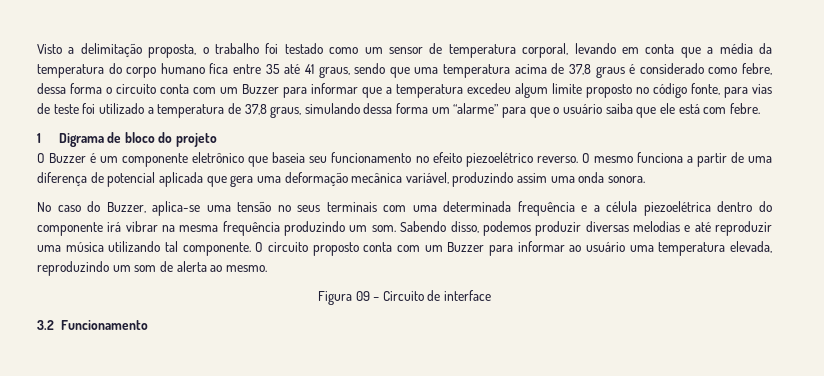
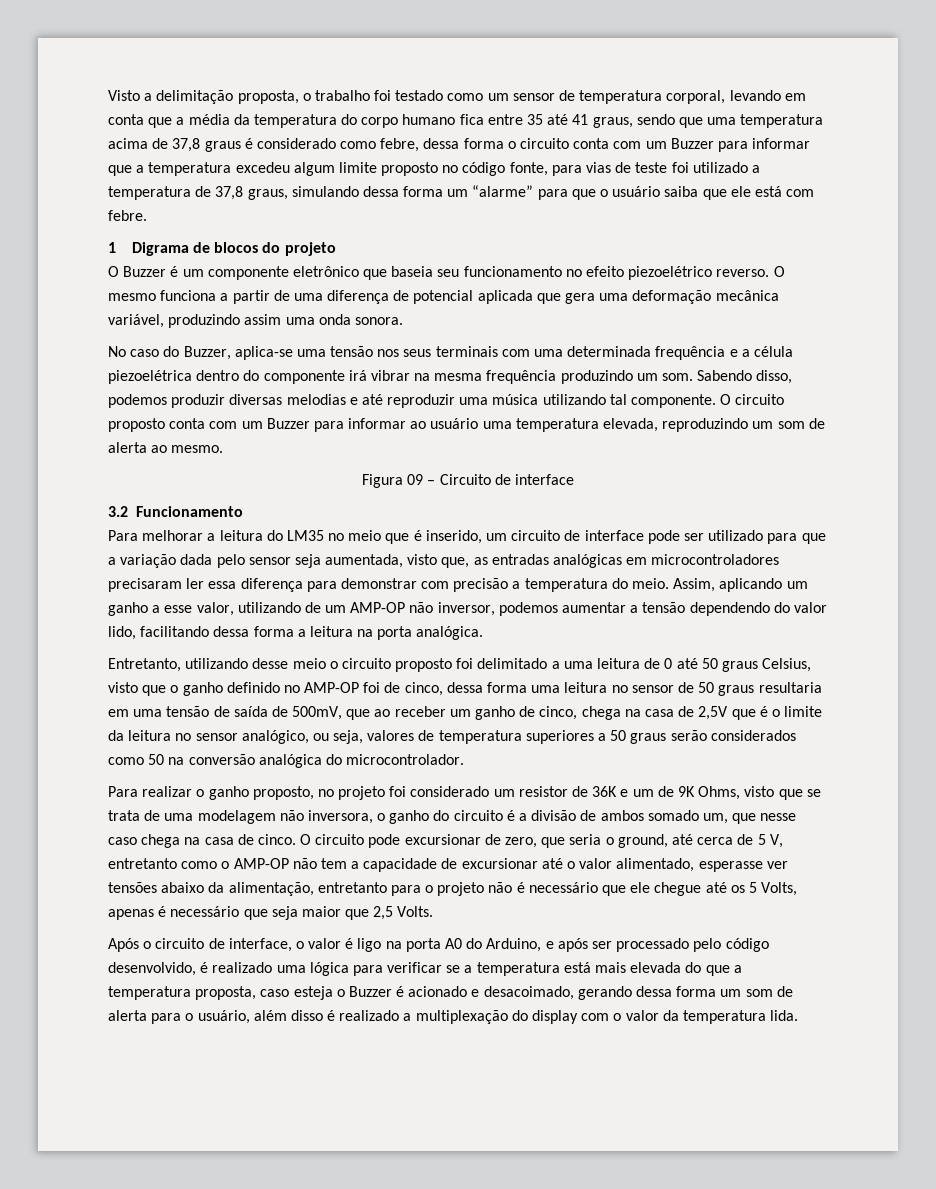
[124,132,155,143] bloco -> [214,242,259,253] blocos
[277,205,291,212] no -> [377,349,400,357] nos
(148, 325) none -> [108,530,826,544] [108,554,780,568] [108,578,808,592] [108,602,827,616] [108,626,484,640] [108,658,812,672] [108,682,822,696] [108,706,823,720] [108,730,796,744] [108,754,465,768] [108,786,821,800] [108,810,797,824] [108,834,783,848] [108,858,788,872] [108,882,798,896] [108,906,434,920] [108,938,769,952] [108,962,742,976] [108,986,793,1000] [108,1010,799,1024] // Para melhorar a leitura do LM35 no meio que é inserido, um circuito de interface pode ser utilizado para que a variação dada pelo sensor seja aumentada, visto que, as entradas analógicas em microcontroladores precisaram ler essa diferença para demonstrar com precisão a temperatura do meio. Assim, aplicando um ganho a esse valor, utilizando de um AMP-OP não inversor, podemos aumentar a tensão dependendo do valor lido, facilitando dessa forma a leitura na porta analógica. // Entretanto, utilizando desse meio o circuito proposto foi delimitado a uma leitura de 0 até 50 graus Celsius, visto que o ganho definido no AMP-OP foi de cinco, dessa forma uma leitura no sensor de 50 graus resultaria em uma tensão de saída de 500mV, que ao receber um ganho de cinco, chega na casa de 2,5V que é o limite da leitura no sensor analógico, ou seja, valores de temperatura superiores a 50 graus serão considerados como 50 na conversão analógica do microcontrolador. // Para realizar o ganho proposto, no projeto foi considerado um resistor de 36K e um de 9K Ohms, visto que se trata de uma modelagem não inversora, o ganho do circuito é a divisão de ambos somado um, que nesse caso chega na casa de cinco. O circuito pode excursionar de zero, que seria o ground, até cerca de 5 V, entretanto como o AMP-OP não tem a capacidade de excursionar até o valor alimentado, esperasse ver tensões abaixo da alimentação, entretanto para o projeto não é necessário que ele chegue até os 5 Volts, apenas é necessário que seja maior que 2,5 Volts. // Após o circuito de interface, o valor é ligo na porta A0 do Arduino, e após ser processado pelo código desenvolvido, é realizado uma lógica para verificar se a temperatura está mais elevada do que a temperatura proposta, caso esteja o Buzzer é acionado e desacoimado, gerando dessa forma um som de alerta para o usuário, além disso é realizado a multiplexação do display com o valor da temperatura lida.

